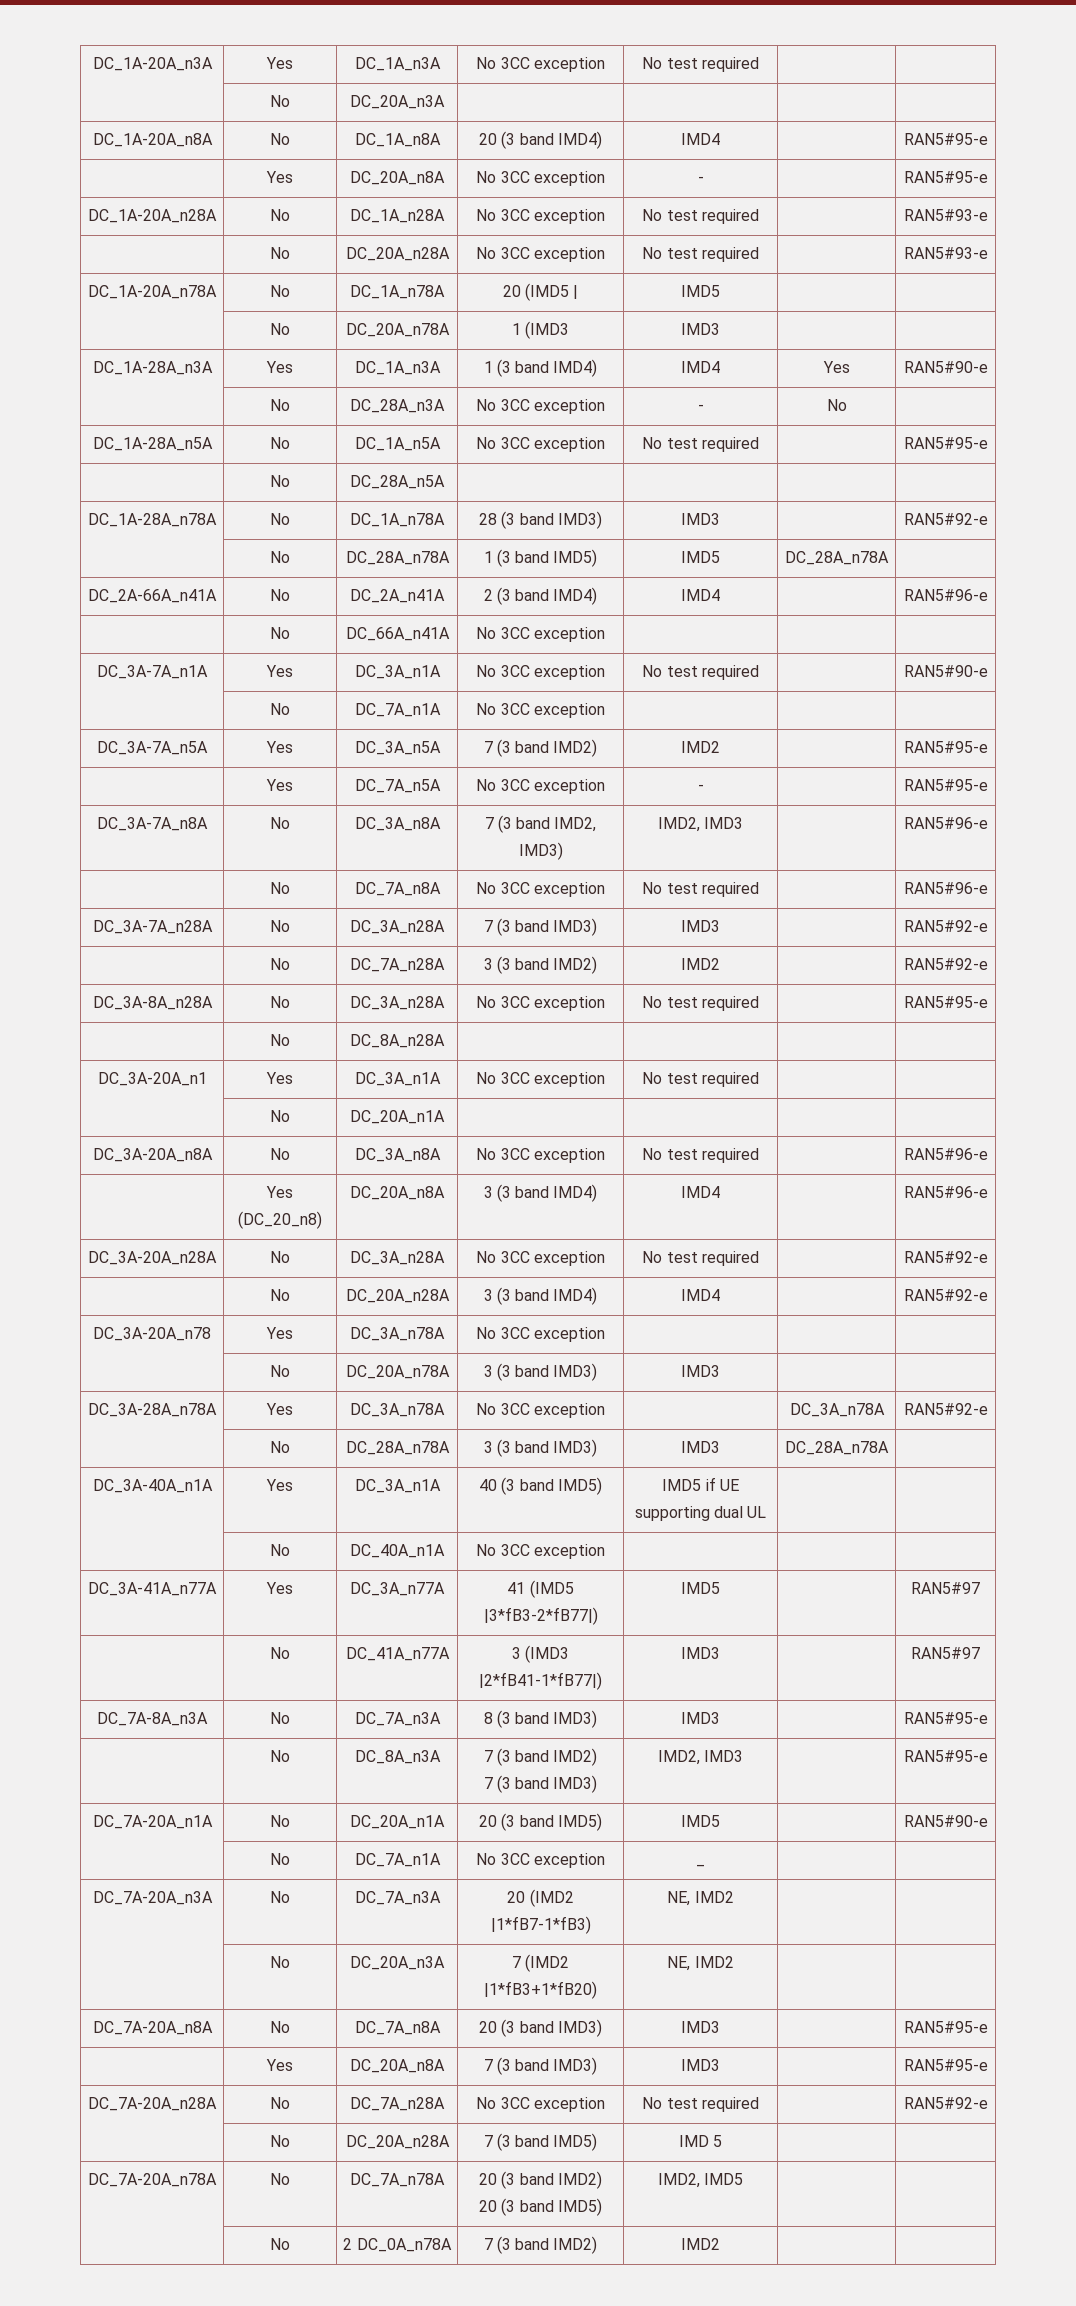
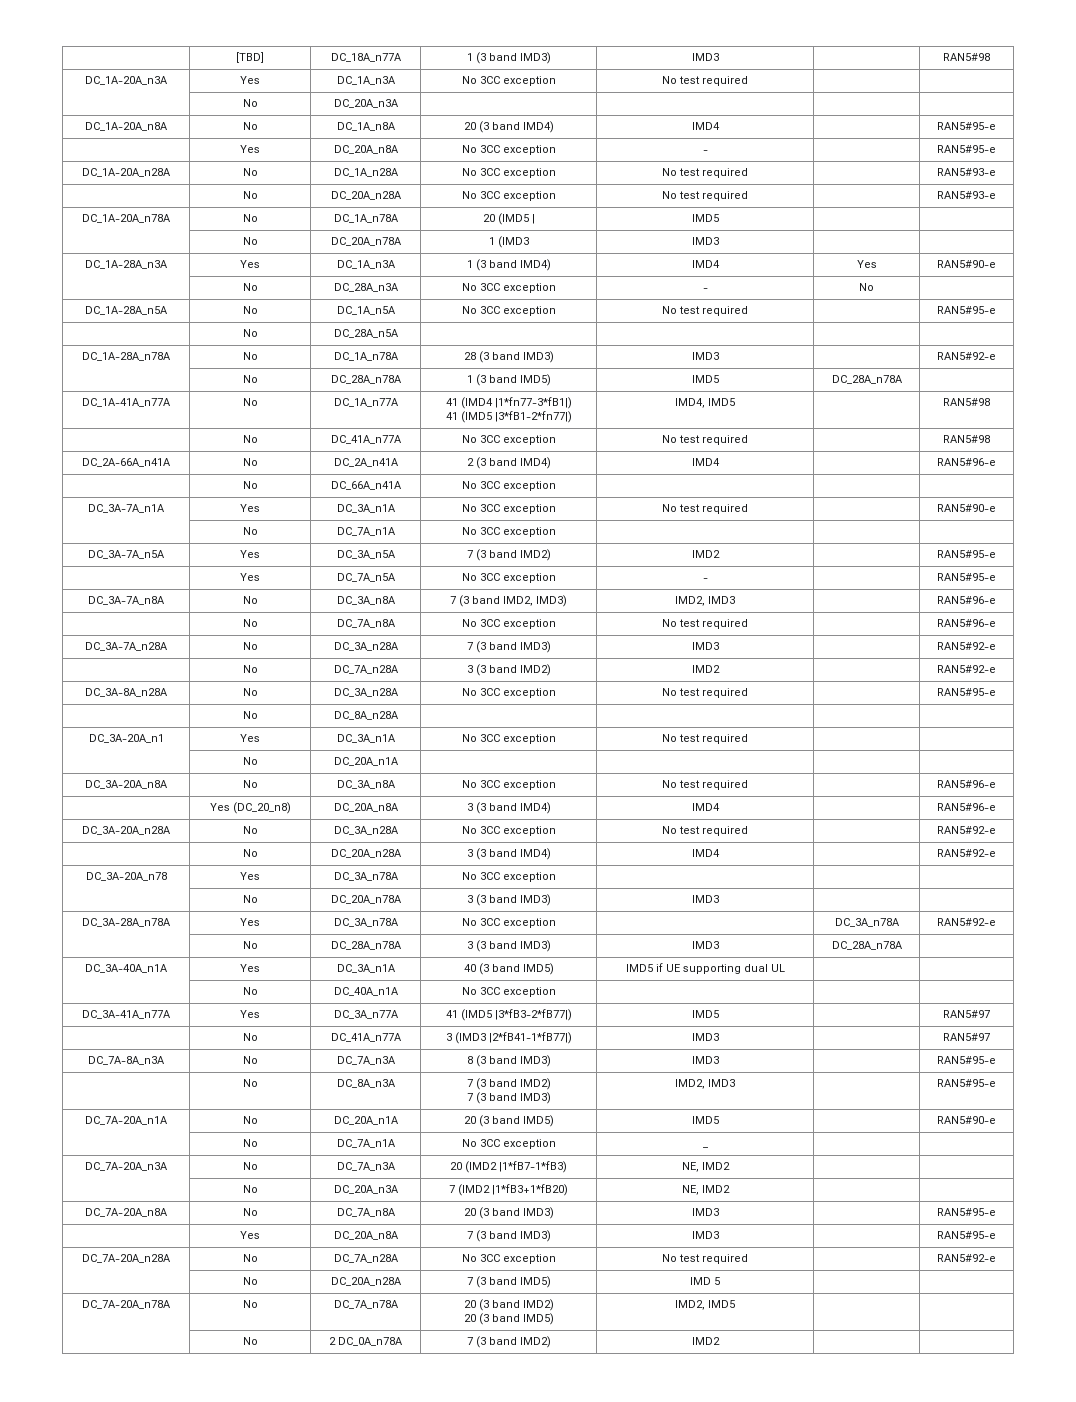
(92, 64) none -> [236,52,264,63] [330,53,402,62] [466,52,551,64] [691,53,719,61] [943,53,990,61] | [TBD] | DC_18A_n77A | 1 (3 band IMD3) | IMD3 | | RAN5#98 //
(889, 558) none -> [82,398,171,407] [242,398,258,406] [333,398,399,407] [445,397,572,409] [445,411,572,423] [675,398,735,408] [943,398,990,406] [242,435,258,443] [330,435,402,444] [461,435,556,445] [662,435,748,445] [943,435,990,443] // DC_1A-41A_n77A | No | DC_1A_n77A | 41 (IMD4 |1*fn77-3*fB1|) // 41 (IMD5 |3*fB1-2*fn77|) | IMD4, IMD5 | | RAN5#98 // | No | DC_41A_n77A | No 3CC exception | No test required | | RAN5#98

